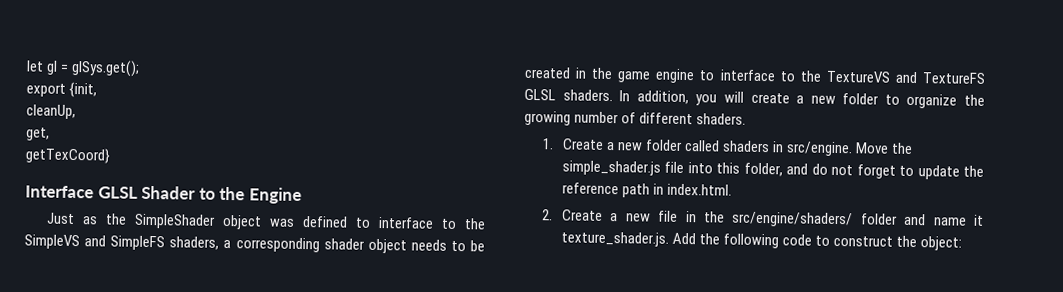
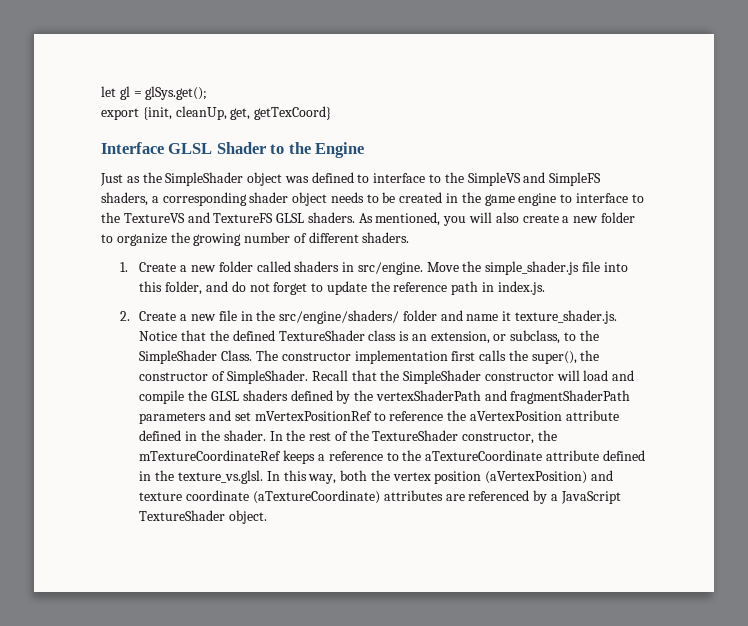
(98, 89) // -> (172, 113) none
(76, 112) // -> (227, 113) none
(50, 134) // -> (251, 114) none
[619,90,689,105] In addition, -> [358,212,441,226] As mentioned,
(744, 97) none -> [495,212,519,223] also
[667,183,733,196] index.html. -> [497,281,545,295] index.js.
[672,232,963,251] Add the following code to construct the object: -> [139,330,599,344] [139,350,600,364] [139,370,635,384] [139,390,631,404] [139,410,619,424] [139,430,558,444] [139,450,645,464] [139,470,614,484] [139,490,621,504] [139,510,268,524] Notice that the defined TextureShader class is an extension, or subclass, to the SimpleShader Class. The constructor implementation first calls the super(), the constructor of SimpleShader. Recall that the SimpleShader constructor will load and compile the GLSL shaders defined by the vertexShaderPath and fragmentShaderPath parameters and set mVertexPositionRef to reference the aVertexPosition attribute defined in the shader. In the rest of the TextureShader constructor, the mTextureCoordinateRef keeps a reference to the aTextureCoordinate attribute defined in the texture_vs.glsl. In this way, both the vertex position (aVertexPosition) and texture coordinate (aTextureCoordinate) attributes are referenced by a JavaScript TextureShader object.

